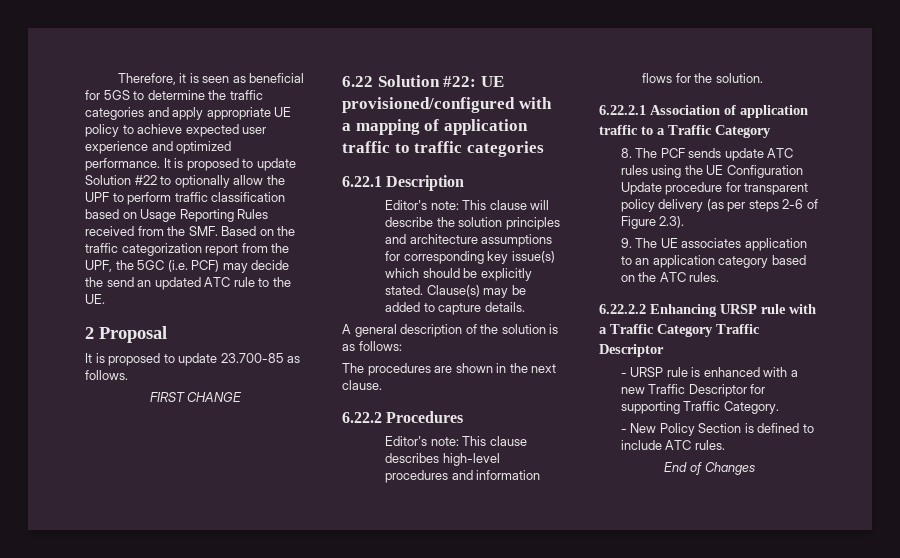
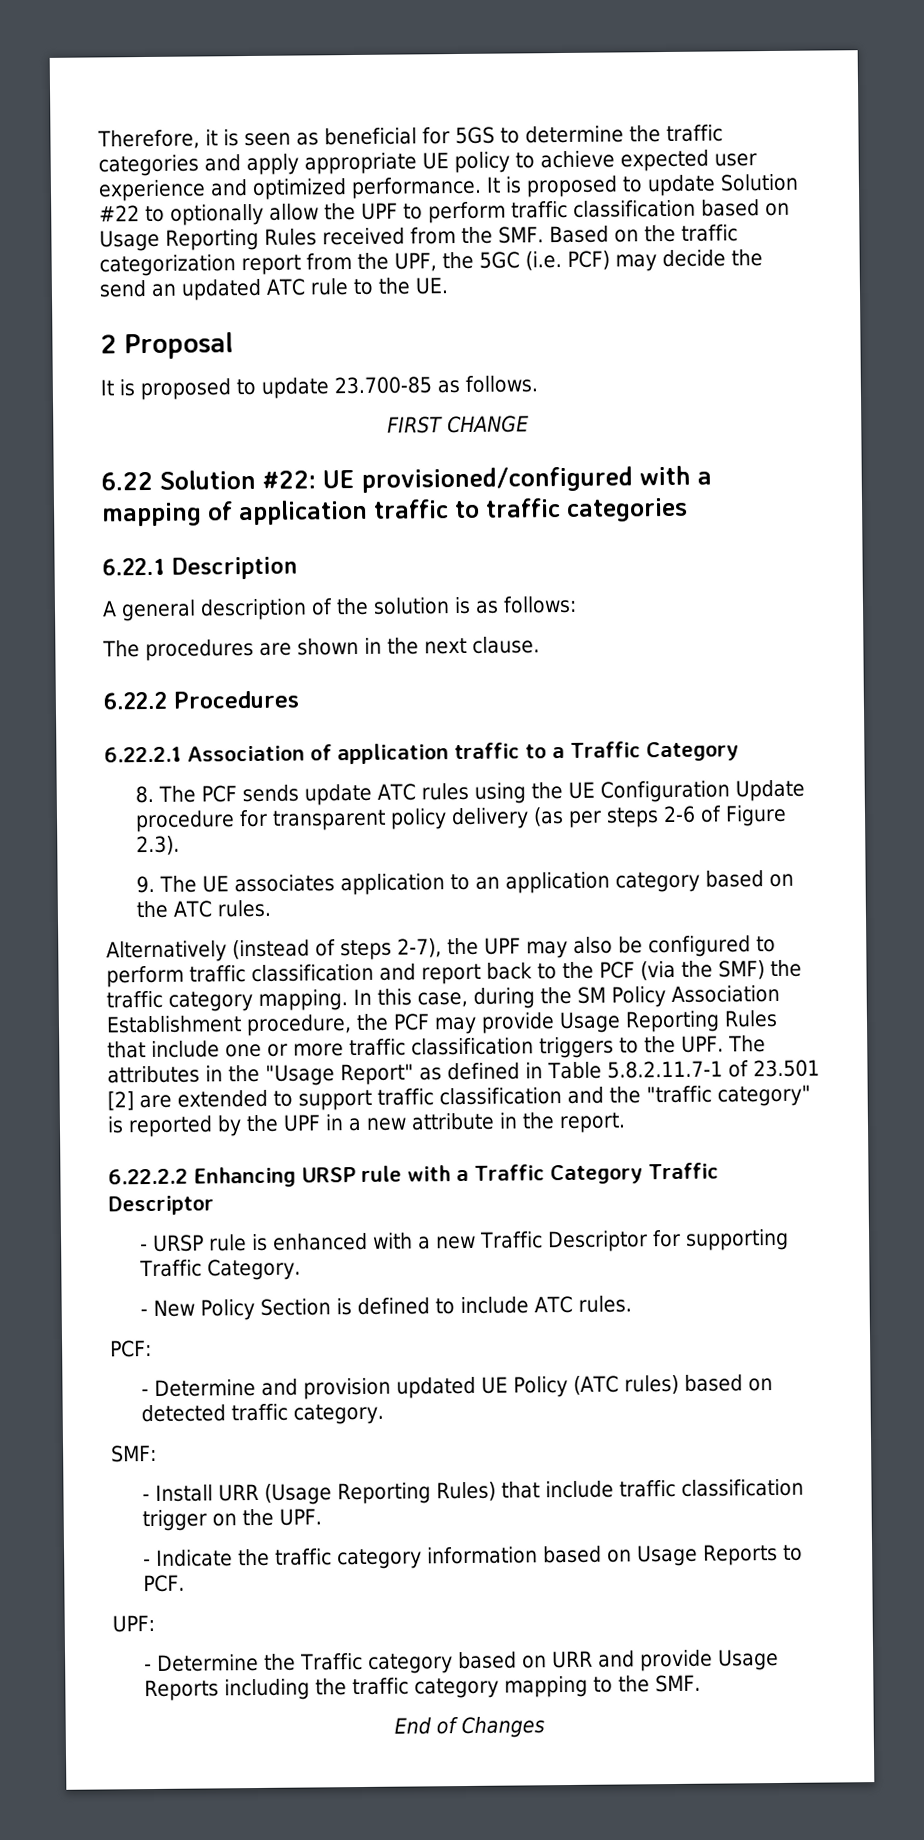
[385,200,550,210] [385,217,560,230] [385,234,553,247] [385,251,555,264] [385,268,532,281] [385,285,526,298] [385,302,525,315] // Editor's note: This clause will describe the solution principles and architecture assumptions for corresponding key issue(s) which should be explicitly stated. Clause(s) may be added to capture details. -> (298, 568) none
[385,436,527,446] [385,453,500,466] [385,470,541,483] [642,73,763,83] // Editor's note: This clause describes high-level procedures and information flows for the solution. -> (299, 699) none
(720, 277) none -> [106,935,776,963] [106,959,802,988] [106,984,780,1012] [106,1009,778,1037] [107,1035,766,1059] [107,1059,820,1086] [107,1084,811,1111] [107,1112,626,1138] // Alternatively (instead of steps 2-7), the UPF may also be configured to perform traffic classification and report back to the PCF (via the SMF) the traffic category mapping. In this case, during the SM Policy Association Establishment procedure, the PCF may provide Usage Reporting Rules that include one or more traffic classification triggers to the UPF. The attributes in the "Usage Report" as defined in Table 5.8.2.11.7-1 of 23.501 [2] are extended to support traffic classification and the "traffic category" is reported by the UPF in a new attribute in the report.
(725, 445) none -> [110,1340,152,1358] [141,1374,774,1400] [141,1403,385,1425] [111,1444,157,1463] [142,1478,805,1505] [142,1508,323,1532] [143,1543,804,1570] [143,1574,186,1593] [112,1614,155,1633] [144,1648,780,1674] [144,1674,702,1702] // PCF: // - Determine and provision updated UE Policy (ATC rules) based on detected traffic category. // SMF: // - Install URR (Usage Reporting Rules) that include traffic classification trigger on the UPF. // - Indicate the traffic category information based on Usage Reports to PCF. // UPF: // - Determine the Traffic category based on URR and provide Usage Reports including the traffic category mapping to the SMF.

